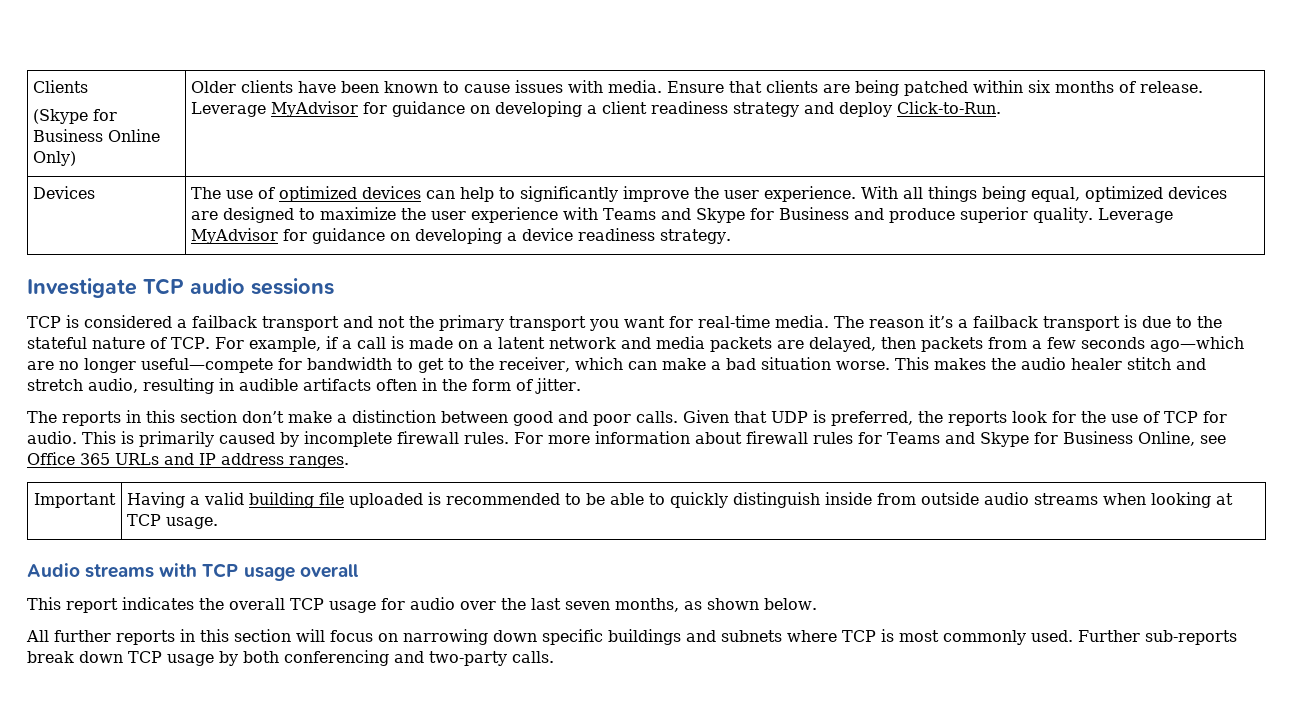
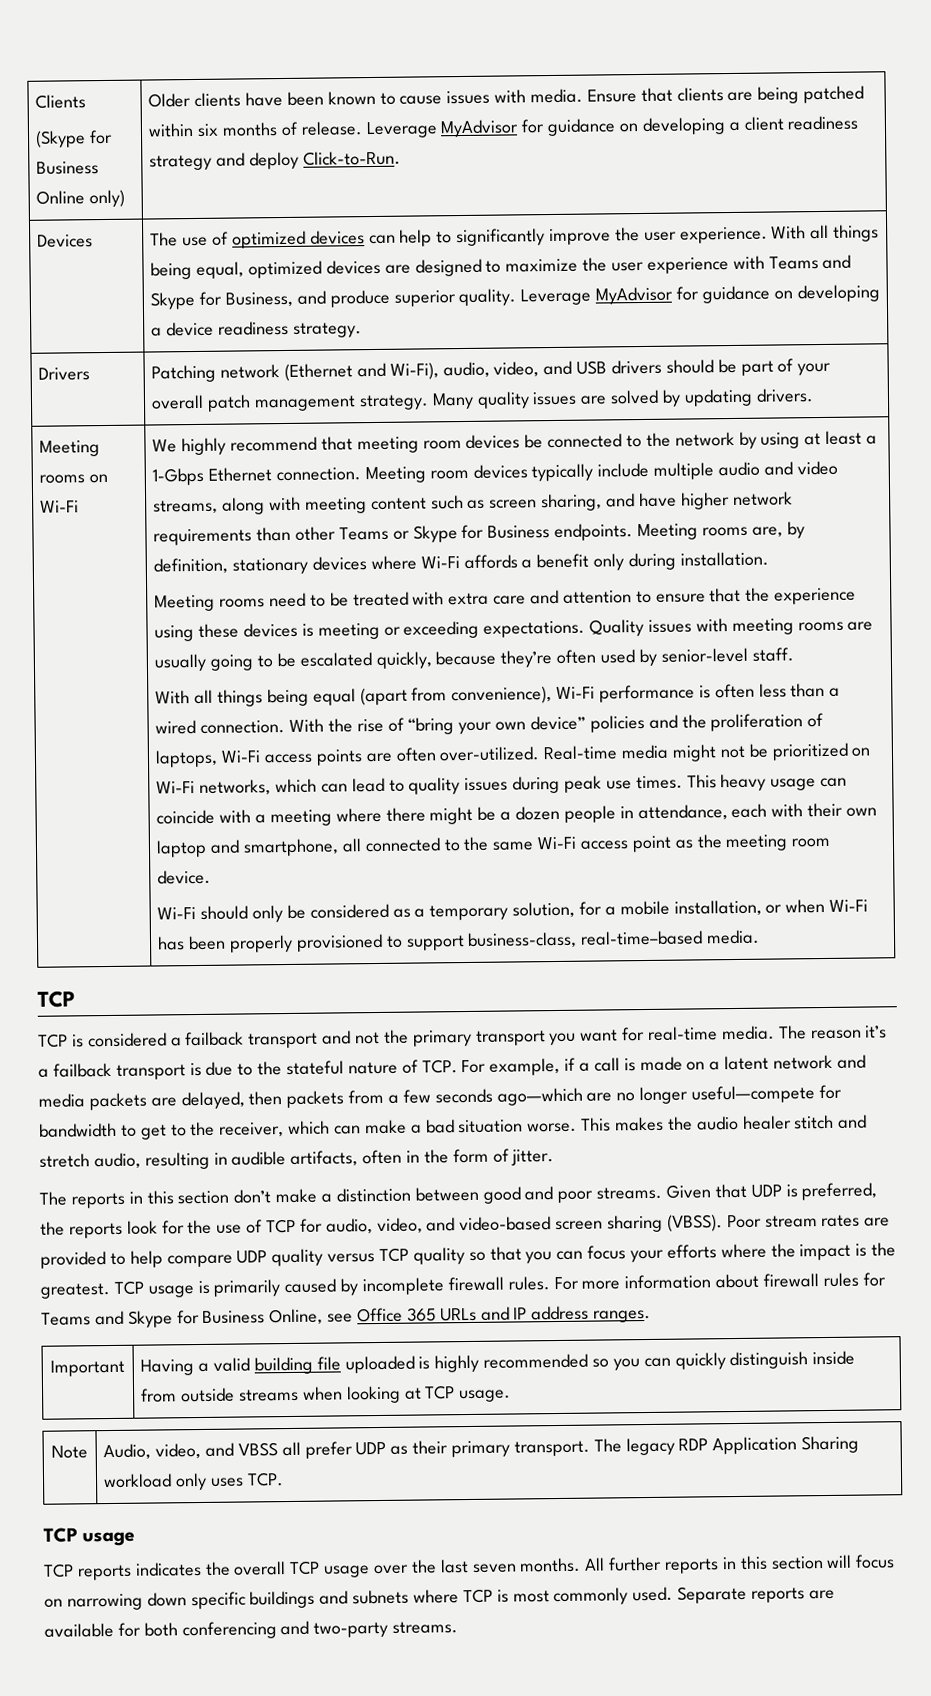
[33,151,77,166] Only) -> [89,189,126,208] only)
[779,207,850,220] Business -> [225,291,294,308] Business,
[27,278,334,298] // Investigate TCP audio sessions -> [38,367,91,381] [151,358,832,383] [151,388,814,412] [39,440,101,457] [39,473,109,484] [40,500,80,513] [152,430,878,456] [152,460,838,486] [153,491,793,515] [153,521,805,546] [153,551,769,575] [154,587,857,612] [154,618,874,642] [154,647,794,672] [155,682,841,707] [155,712,825,735] [155,742,872,768] [156,773,848,796] [156,802,878,827] [156,834,832,858] [157,869,212,885] [157,898,869,923] [157,929,761,953] [37,990,75,1008] // Drivers | Patching network (Ethernet and Wi-Fi), audio, video, and USB drivers should be part of your overall patch management strategy. Many quality issues are solved by updating drivers. // Meeting rooms on Wi-Fi | We highly recommend that meeting room devices be connected to the network by using at least a 1-Gbps Ethernet connection. Meeting room devices typically include multiple audio and video streams, along with meeting content such as screen sharing, and have higher network requirements than other Teams or Skype for Business endpoints. Meeting rooms are, by definition, stationary devices where Wi-Fi affords a benefit only during installation. // Meeting rooms need to be treated with extra care and attention to ensure that the experience using these devices is meeting or exceeding expectations. Quality issues with meeting rooms are usually going to be escalated quickly, because they’re often used by senior-level staff. // With all things being equal (apart from convenience), Wi-Fi performance is often less than a wired connection. With the rise of “bring your own device” policies and the proliferation of laptops, Wi-Fi access points are often over-utilized. Real-time media might not be prioritized on Wi-Fi networks, which can lead to quality issues during peak use times. This heavy usage can coincide with a meeting where there might be a dozen people in attendance, each with their own laptop and smartphone, all connected to the same Wi-Fi access point as the meeting room device. // Wi-Fi should only be considered as a temporary solution, for a mobile installation, or when Wi-Fi has been properly provisioned to support business-class, real-time–based media. // TCP
[303,378,371,391] artifacts -> [290,1150,359,1167] artifacts,
[636,411,678,423] calls. -> [596,1186,663,1200] streams.
[27,431,116,444] audio. This -> [325,1214,891,1235] [40,1242,897,1269] [40,1280,194,1299] audio, video, and video-based screen sharing (VBSS). Poor stream rates are provided to help compare UDP quality versus TCP quality so that you can focus your efforts where the impact is the greatest. TCP usage
[446,493,666,505] recommended to be able to -> [434,1353,671,1373] highly recommended so you can
[984,492,1030,505] audio -> (236, 1395) none
[27,563,359,581] [27,597,118,613] // Audio streams with TCP usage overall // This report -> [51,1445,88,1459] [103,1435,860,1461] [103,1472,284,1491] [43,1527,136,1547] [43,1563,132,1581] // Note | Audio, video, and VBSS all prefer UDP as their primary transport. The legacy RDP Application Sharing workload only uses TCP. // TCP usage // TCP reports
[381,597,455,610] for audio -> (371, 1571) none
[615,598,817,612] months, as shown below. // -> [519,1557,582,1573] months.
[1078,630,1237,645] [27,651,238,666] Further sub-reports break down TCP usage by -> [677,1585,835,1604] [44,1622,141,1638] Separate reports are available for
[512,651,554,663] calls. -> [392,1621,459,1634] streams.

